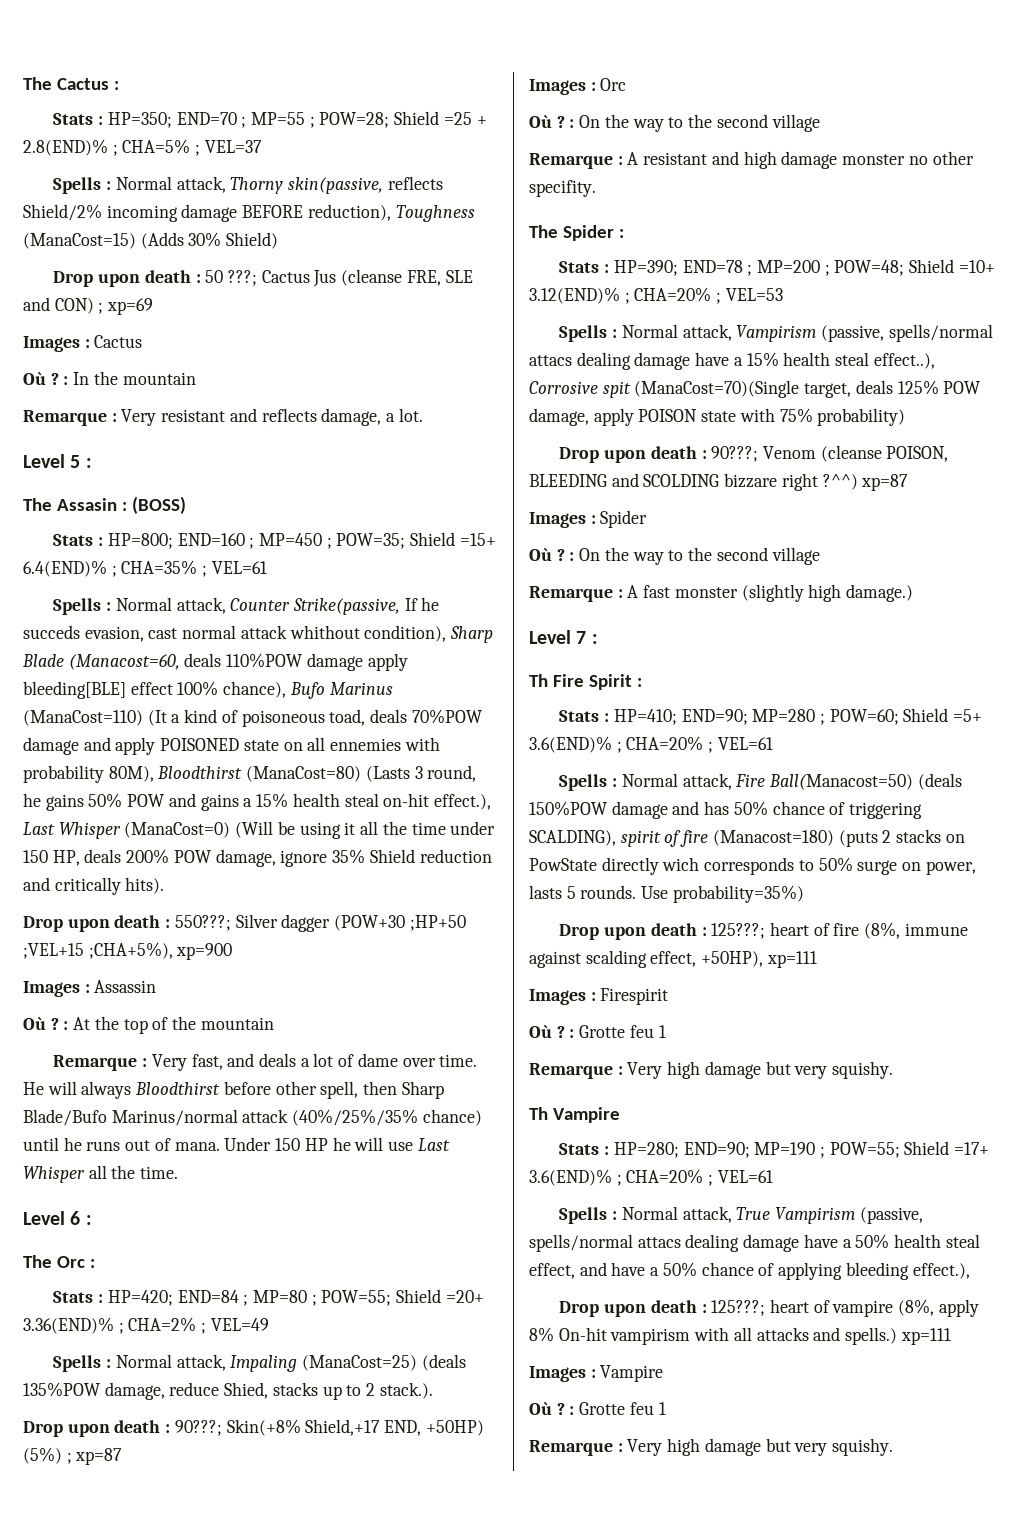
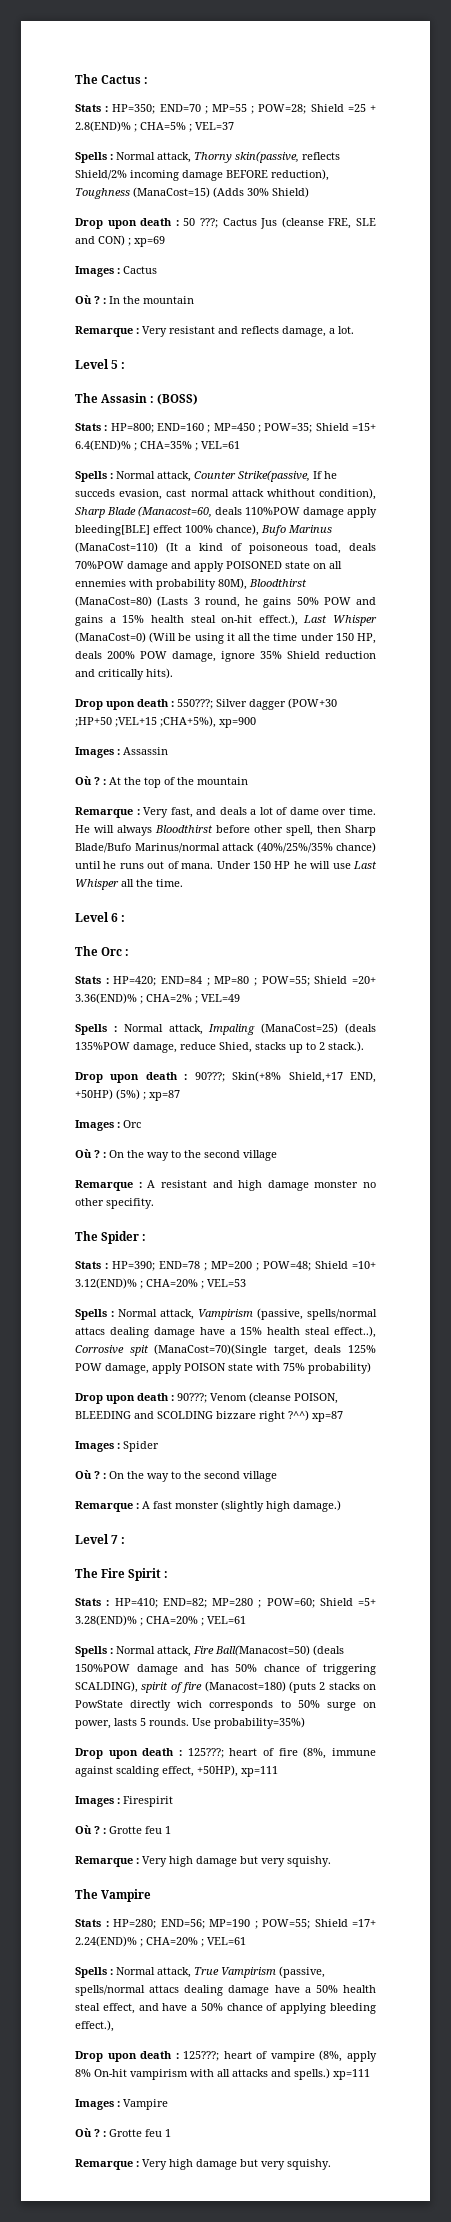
[529,674,548,687] Th -> [75,1568,98,1578] The
[681,709,748,725] END=90; -> [162,1598,207,1608] END=82;
[529,736,612,753] 3.6(END)% -> [75,1615,137,1626] 3.28(END)%
[529,1107,548,1120] Th -> [75,1889,98,1899] The
[683,1142,750,1158] END=90; -> [160,1919,205,1929] END=56;
[529,1169,612,1186] 3.6(END)% -> [75,1936,137,1947] 2.24(END)%

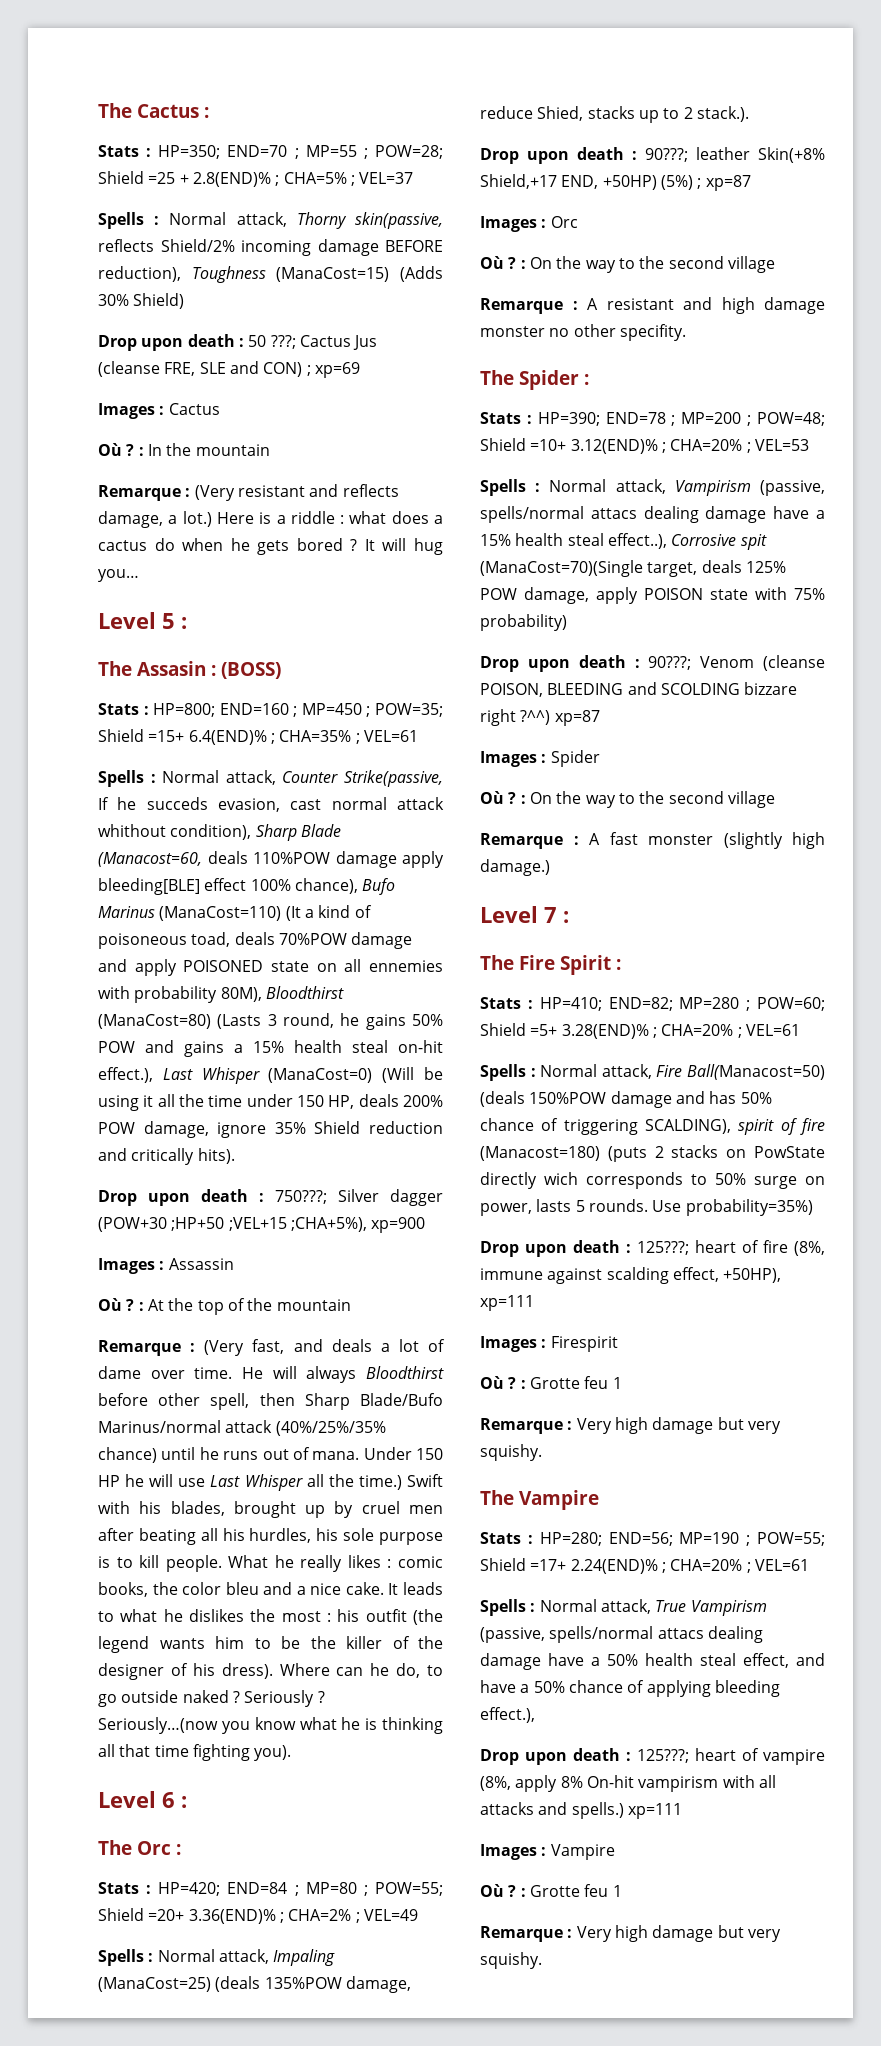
[142,326,167,337] Very -> [194,485,235,501] (Very
[338,326,354,334] lot. -> [182,511,444,527] [98,538,443,555] [98,569,139,582] lot.) Here is a riddle : what does a cactus do when he gets bored ? It will hug you…
[177,699,213,709] 550???; -> [275,1190,327,1204] 750???;
[143,807,169,818] Very -> [204,1340,245,1356] (Very
[156,879,183,887] time. -> [358,1474,443,1490] [98,1501,443,1518] [98,1528,443,1545] [98,1555,443,1572] [98,1582,443,1597] [98,1609,443,1625] [98,1636,443,1653] [98,1663,443,1680] [98,1690,325,1707] [98,1717,443,1734] [98,1744,292,1761] time.) Swift with his blades, brought up by cruel men after beating all his hurdles, his sole purpose is to kill people. What he really likes : comic books, the color bleu and a nice cake. It leads to what he dislikes the most : his outfit (the legend wants him to be the killer of the designer of his dress). Where can he do, to go outside naked ? Seriously ? Seriously…(now you know what he is thinking all that time fighting you).
(225, 1077) none -> [696,147,750,160] leather

